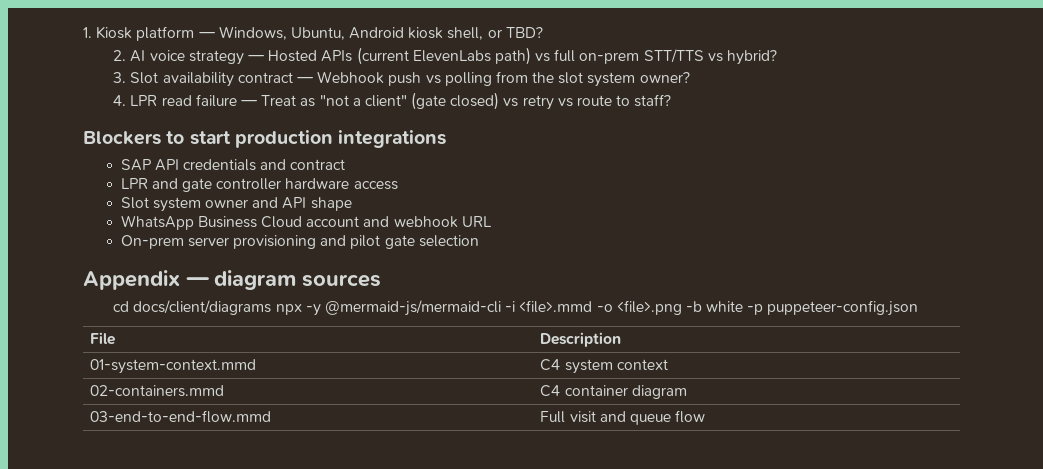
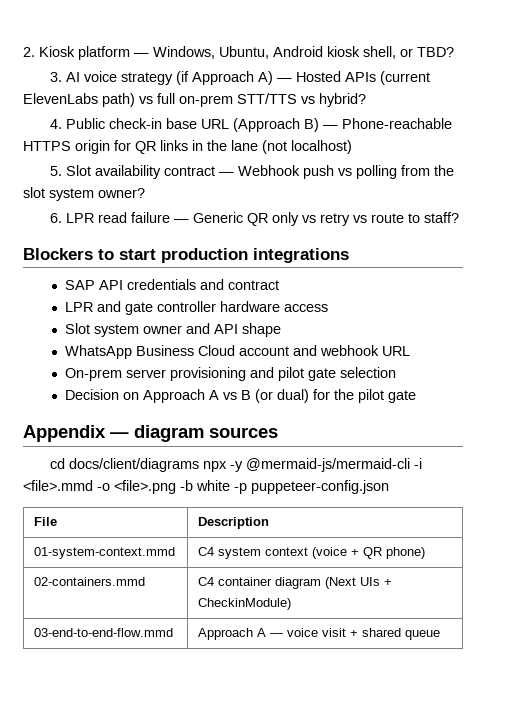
[83,27,92,38] 1. -> [23,47,35,57] 2.
[113,50,127,61] 2. -> [49,72,62,82] 3.
(244, 57) none -> [175,71,273,85] (if Approach A)
[113,72,127,83] 3. -> [49,118,452,132] [23,140,352,154] [49,166,62,176] 4. Public check-in base URL (Approach B) — Phone-reachable HTTPS origin for QR links in the lane (not localhost) // 5.
[113,95,127,106] 4. -> [49,213,62,223] 6.
[261,92,500,110] Treat as "not a client" (gate closed) -> [192,212,299,226] Generic QR only
(479, 241) none -> [64,389,416,403] // Decision on Approach A vs B (or dual) for the pilot gate
(668, 364) none -> [312,547,426,559] (voice + QR phone)
[90,410,272,423] [540,410,706,425] // 03-end-to-end-flow.mmd | Full visit and queue flow -> [325,577,393,589] [198,598,292,610] [34,628,174,637] [198,628,441,640] (Next UIs + CheckinModule) // 03-end-to-end-flow.mmd | Approach A — voice visit + shared queue

